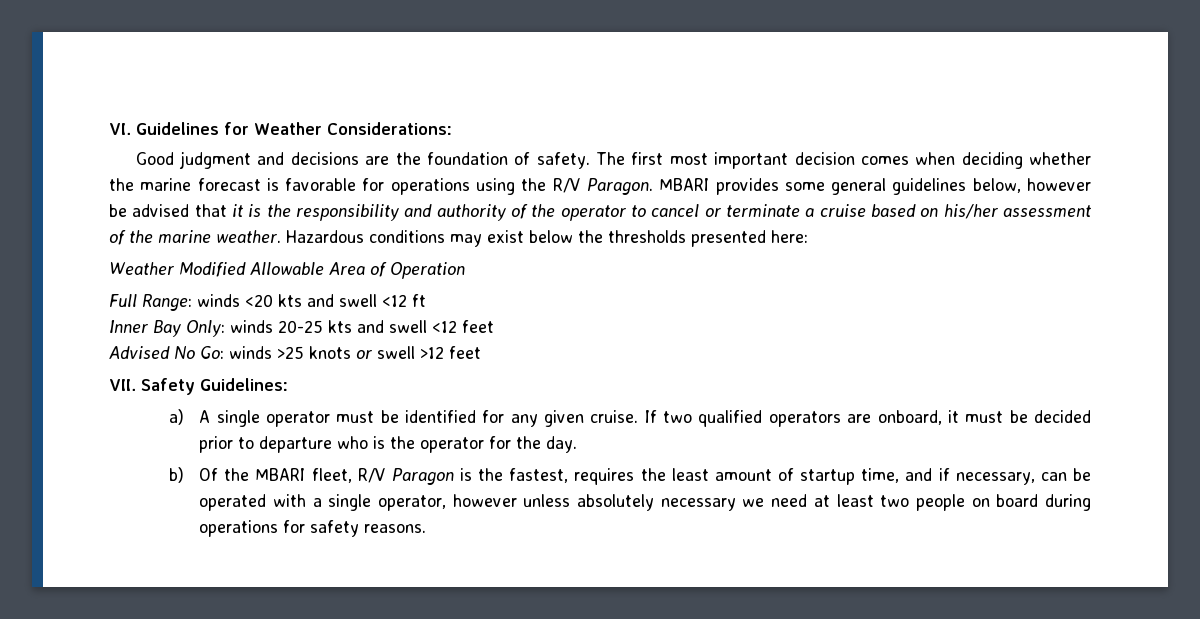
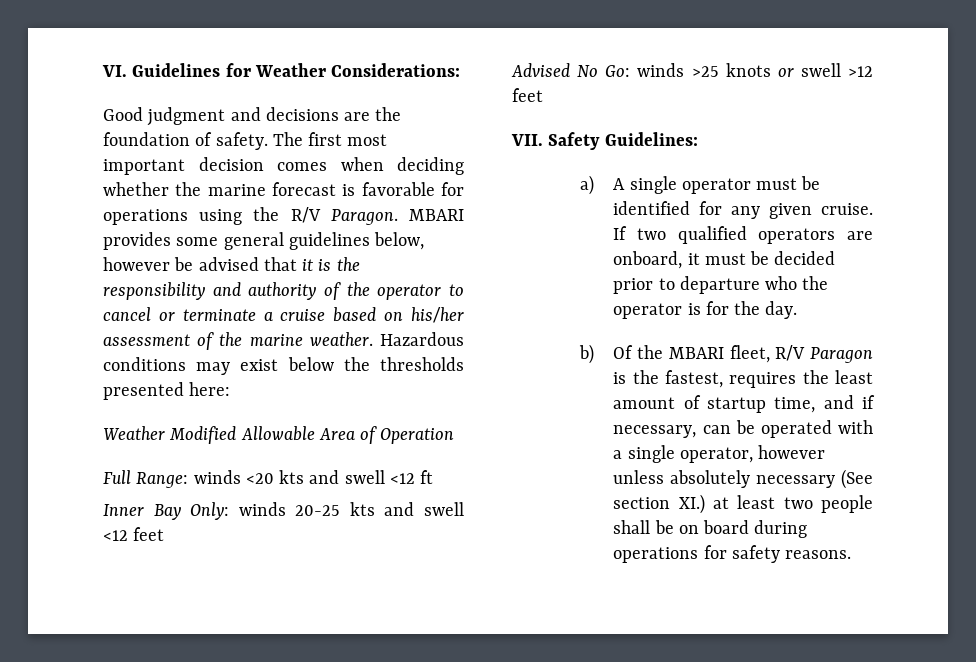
[373,436,485,453] is the operator -> [802,276,829,290] [613,303,701,319] the operator is
[742,494,808,507] we need -> [841,469,873,489] [613,494,705,514] (See section XI.)
(965, 502) none -> [613,520,674,534] shall be

